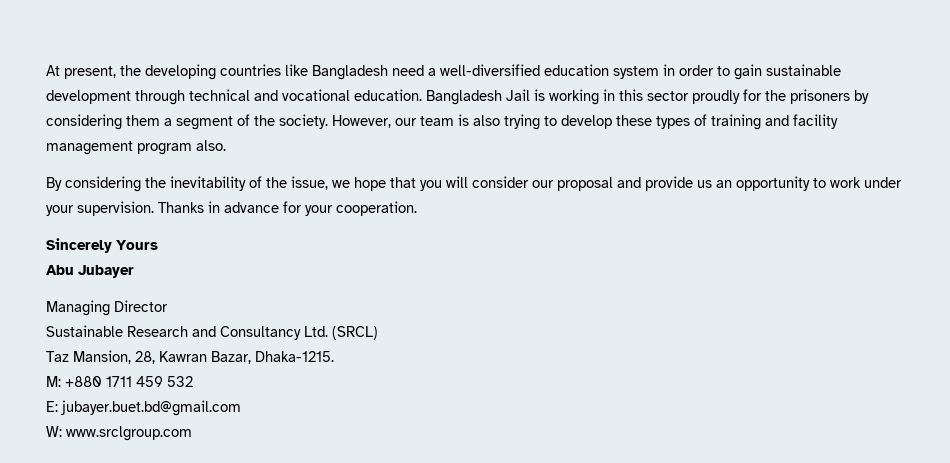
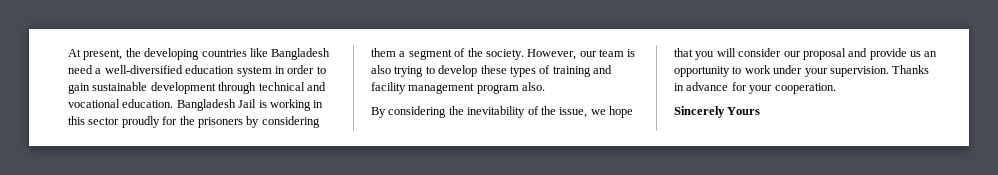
[46,265,134,278] [46,300,168,316] [46,325,378,340] [46,350,334,364] [46,376,193,387] [46,400,241,416] [46,426,192,441] // Abu Jubayer // Managing Director // Sustainable Research and Consultancy Ltd. (SRCL) // Taz Mansion, 28, Kawran Bazar, Dhaka-1215. // M: +880 1711 459 532 // E: jubayer.buet.bd@gmail.com // W: www.srclgroup.com -> (761, 111) none

